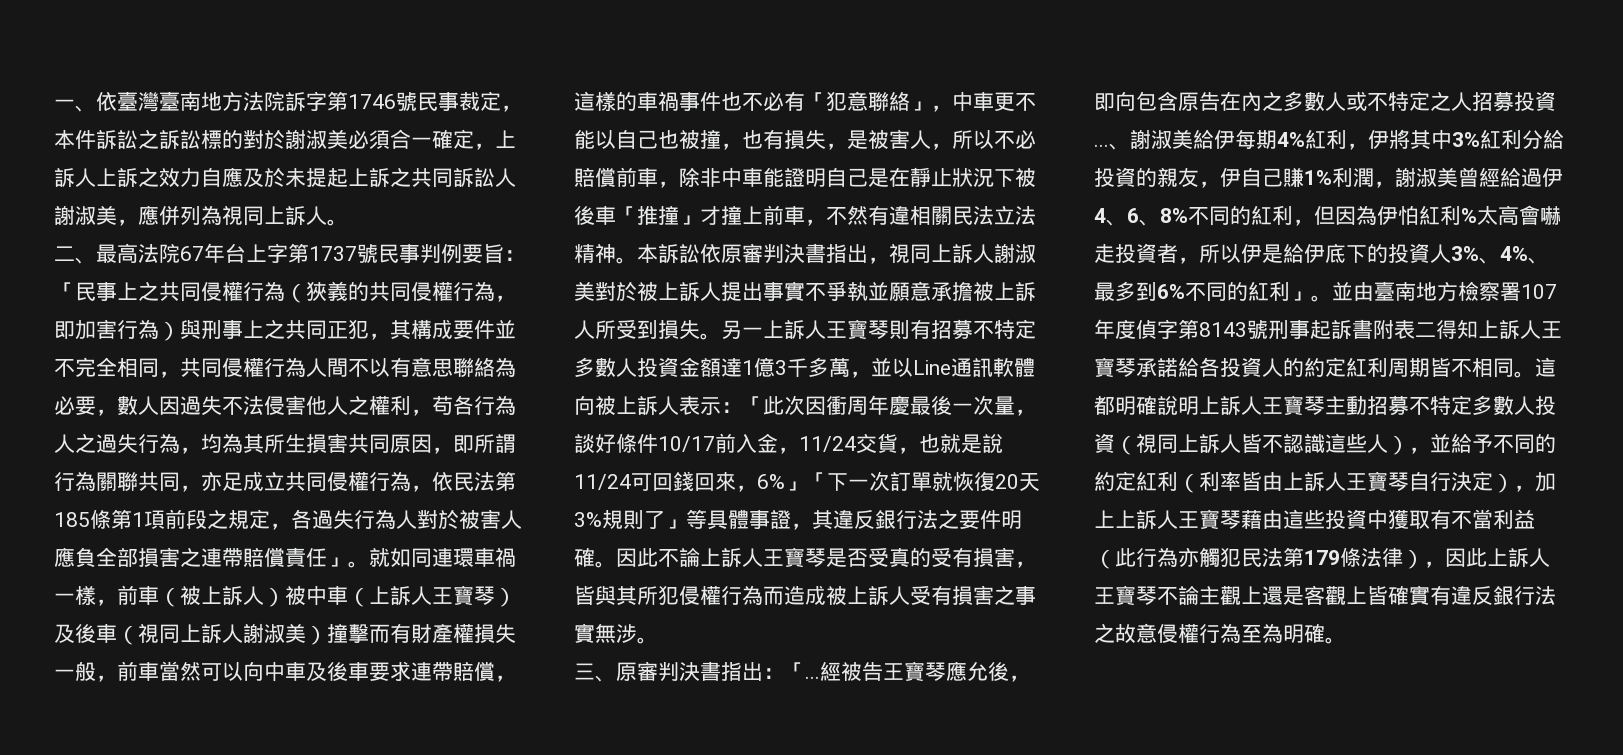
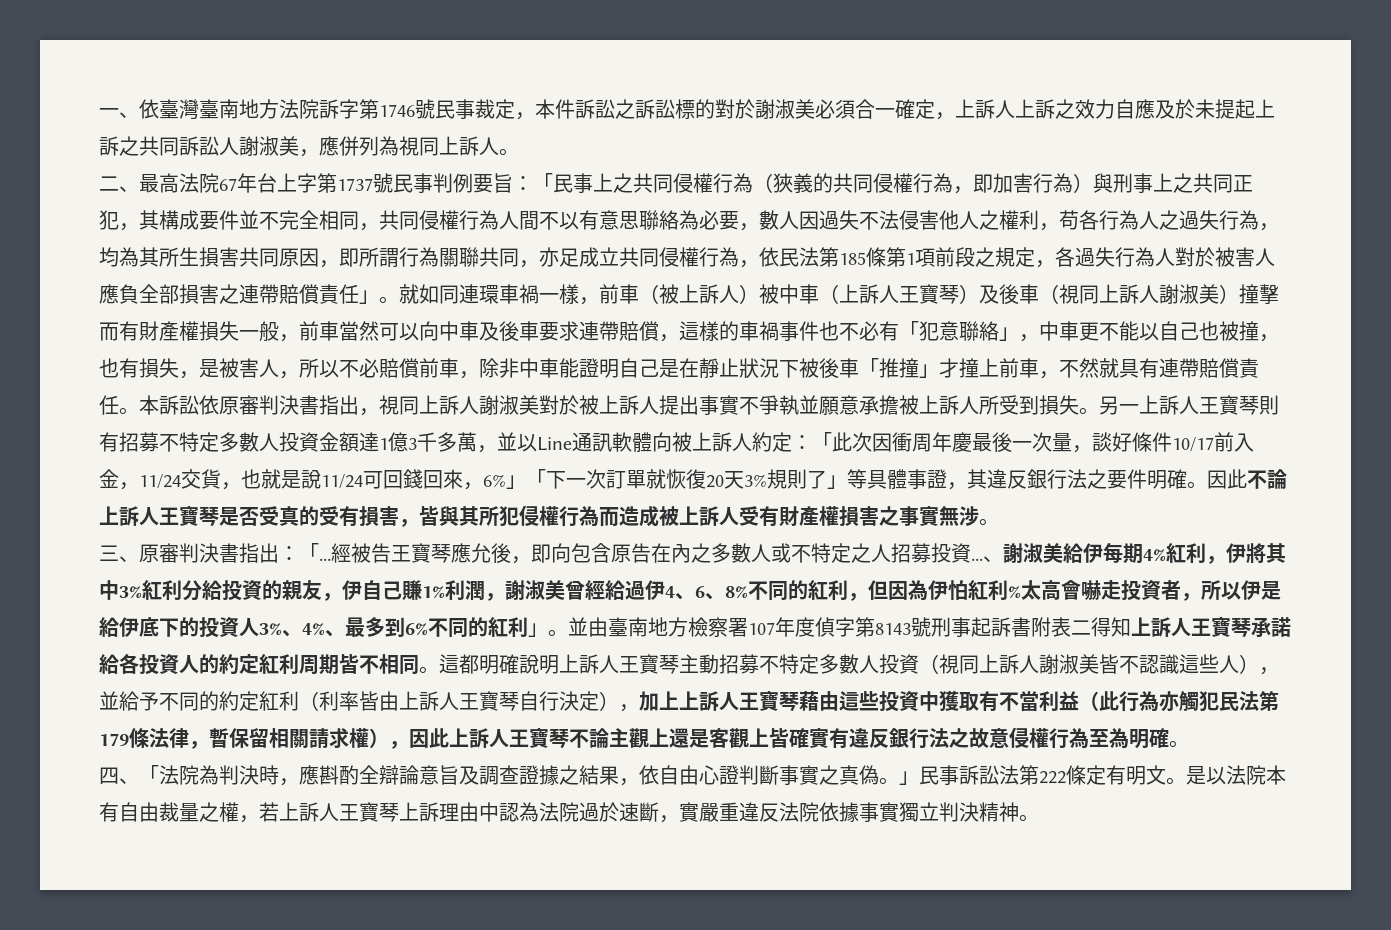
[868,205,1036,225] [574,243,616,263] 有違相關民法立法精神 -> [1099,358,1259,378] [99,395,119,415] 就具有連帶賠償責任
[679,396,721,415] 表示 -> [752,432,792,452] 約定
(952, 595) none -> [779,506,839,526] 財產權
(1241, 443) none -> [1039,654,1099,674] 謝淑美
(1403, 557) none -> [189,728,369,749] ，暫保留相關請求權
(1346, 640) none -> [99,765,1286,786] [99,802,1039,823] // 四、「法院為判決時，應斟酌全辯論意旨及調查證據之結果，依自由心證判斷事實之真偽。」民事訴訟法第222條定有明文。是以法院本有自由裁量之權，若上訴人王寶琴上訴理由中認為法院過於速斷，實嚴重違反法院依據事實獨立判決精神。

